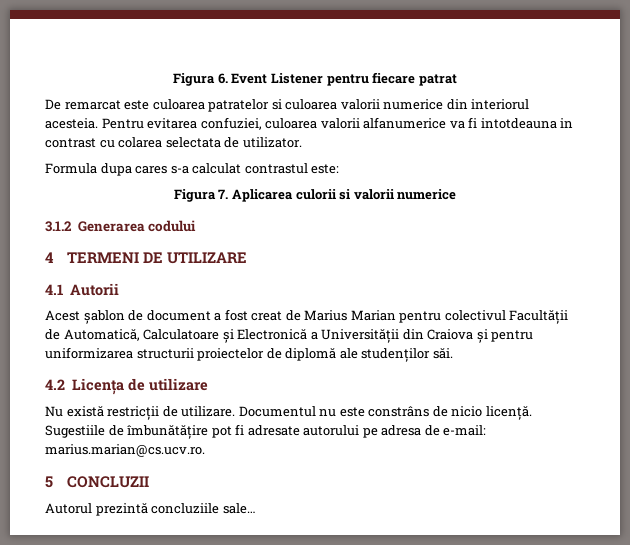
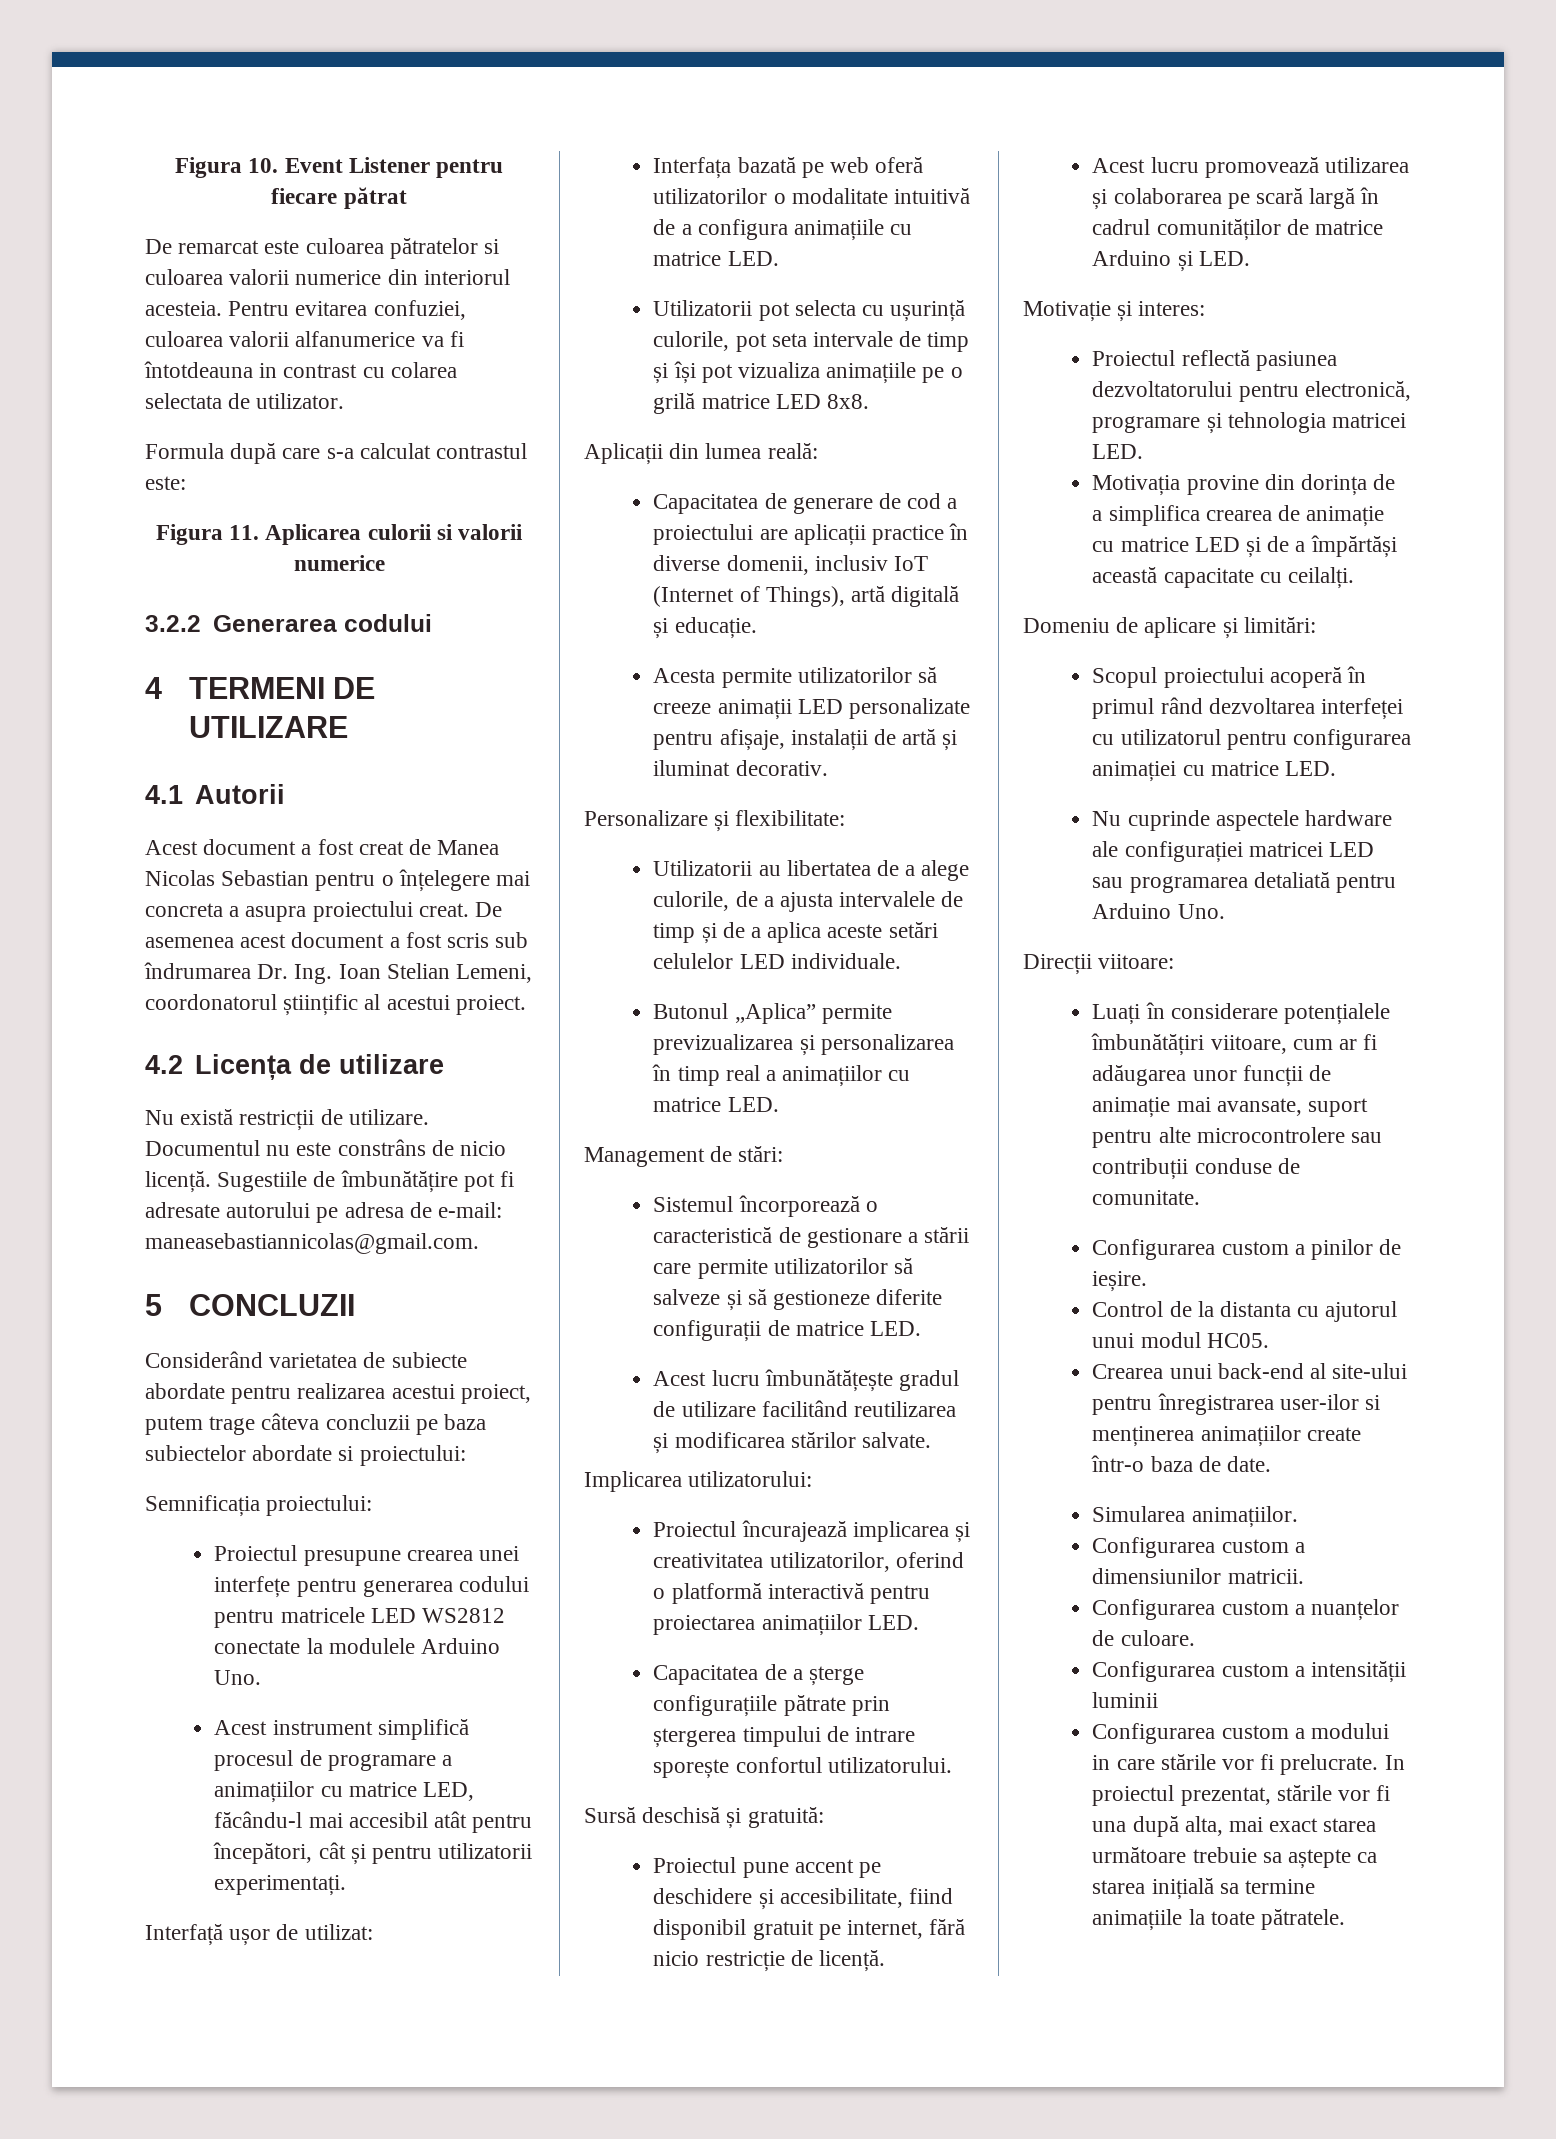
[173,73,228,86] Figura 6. -> [175,157,279,178] Figura 10.
[418,74,457,86] patrat -> [343,187,407,209] pătrat
[208,99,270,112] patratelor -> [389,238,478,259] pătratelor
[480,118,557,129] intotdeauna -> [144,361,253,378] întotdeauna
[100,163,168,176] dupa cares -> [230,443,321,464] după care
[218,189,229,199] 7. -> [229,525,260,540] 11.
[45,221,72,232] 3.1.2 -> [145,615,201,632] 3.2.2
[83,310,144,324] șablon de -> (198, 847) none
[304,310,569,324] [45,329,534,343] [45,347,453,362] Marius Marian pentru colectivul Facultății de Automatică, Calculatoare și Electronică a Universității din Craiova și pentru uniformizarea structurii proiectelor de diplomă ale studenților săi. -> [437,840,500,855] [145,869,531,892] [145,901,503,922] [145,932,529,948] [144,962,533,984] [145,994,526,1016] Manea Nicolas Sebastian pentru o înțelegere mai concreta a asupra proiectului creat. De asemenea acest document a fost scris sub îndrumarea Dr. Ing. Ioan Stelian Lemeni, coordonatorul științific al acestui proiect.
[45,444,205,457] marius.marian@cs.ucv.ro. -> [145,1233,479,1254] maneasebastiannicolas@gmail.com.
[45,503,256,516] Autorul prezintă concluziile sale… -> [145,1351,467,1368] [145,1383,531,1404] [145,1413,487,1435] [145,1445,466,1466] [145,1495,373,1517] [214,1545,519,1566] [214,1576,529,1598] [214,1607,505,1628] [214,1638,500,1654] [214,1670,262,1685] [214,1719,469,1740] [214,1750,452,1771] [214,1781,474,1803] [214,1811,533,1833] [213,1842,533,1865] [214,1875,347,1896] [145,1924,373,1946] [653,157,924,179] [653,188,970,204] [653,219,913,241] [653,251,779,266] [653,300,966,322] [653,331,970,352] [653,361,963,384] [653,393,869,414] [584,443,818,465] [653,493,958,514] [653,523,969,546] [653,555,928,575] [653,586,960,607] [653,617,757,639] [653,667,937,688] [653,698,970,720] [653,729,958,751] [653,760,828,776] [584,810,846,832] [653,860,970,881] [653,891,964,912] [653,922,938,944] [653,953,901,969] [653,1003,892,1024] [653,1034,954,1056] [652,1064,911,1087] [653,1097,779,1112] [584,1146,784,1167] [653,1195,878,1217] [653,1227,970,1248] [653,1258,913,1279] [653,1289,943,1311] [653,1320,921,1342] [653,1369,959,1392] [653,1400,956,1417] [653,1432,931,1454] [584,1471,813,1492] [653,1520,970,1543] [653,1552,964,1572] [653,1583,930,1604] [653,1614,919,1636] [653,1664,864,1686] [653,1695,890,1717] [653,1726,915,1748] [653,1757,952,1779] [584,1807,824,1829] [653,1857,881,1878] [653,1888,953,1910] [653,1919,966,1940] [653,1950,885,1972] [1092,157,1409,178] [1092,187,1380,210] [1092,219,1383,241] [1092,250,1250,272] [1023,301,1206,322] [1092,350,1337,371] [1092,381,1411,402] [1092,412,1406,434] [1092,444,1144,459] [1092,474,1396,496] [1092,505,1385,527] [1092,535,1397,558] [1092,567,1354,589] [1023,617,1316,639] [1092,666,1366,688] [1092,697,1403,720] [1092,729,1411,750] [1092,761,1336,782] [1092,810,1392,831] [1092,841,1374,863] [1092,872,1396,893] [1092,903,1225,919] [1023,954,1175,975] [1092,1002,1390,1025] [1091,1033,1378,1056] [1092,1065,1331,1087] [1092,1097,1368,1118] [1092,1127,1382,1148] [1092,1158,1300,1180] [1092,1190,1201,1205] [1092,1239,1402,1260] [1092,1271,1148,1292] [1092,1301,1398,1322] [1092,1332,1269,1348] [1092,1363,1408,1379] [1092,1393,1380,1415] [1092,1425,1361,1447] [1091,1455,1271,1472] [1092,1506,1298,1528] [1092,1537,1305,1558] [1092,1568,1304,1584] [1092,1599,1399,1621] [1092,1630,1195,1646] [1092,1661,1406,1683] [1092,1692,1159,1708] [1092,1723,1389,1744] [1092,1754,1405,1775] [1092,1785,1391,1806] [1092,1816,1377,1837] [1092,1847,1378,1869] [1092,1878,1315,1900] [1092,1909,1345,1931] Considerând varietatea de subiecte abordate pentru realizarea acestui proiect, putem trage câteva concluzii pe baza subiectelor abordate si proiectului: // Semnificația proiectului: // Proiectul presupune crearea unei interfețe pentru generarea codului pentru matricele LED WS2812 conectate la modulele Arduino Uno. // Acest instrument simplifică procesul de programare a animațiilor cu matrice LED, făcându-l mai accesibil atât pentru începători, cât și pentru utilizatorii experimentați. // Interfață ușor de utilizat: // Interfața bazată pe web oferă utilizatorilor o modalitate intuitivă de a configura animațiile cu matrice LED. // Utilizatorii pot selecta cu ușurință culorile, pot seta intervale de timp și își pot vizualiza animațiile pe o grilă matrice LED 8x8. // Aplicații din lumea reală: // Capacitatea de generare de cod a proiectului are aplicații practice în diverse domenii, inclusiv IoT (Internet of Things), artă digitală și educație. // Acesta permite utilizatorilor să creeze animații LED personalizate pentru afișaje, instalații de artă și iluminat decorativ. // Personalizare și flexibilitate: // Utilizatorii au libertatea de a alege culorile, de a ajusta intervalele de timp și de a aplica aceste setări celulelor LED individuale. // Butonul „Aplica” permite previzualizarea și personalizarea în timp real a animațiilor cu matrice LED. // Management de stări: // Sistemul încorporează o caracteristică de gestionare a stării care permite utilizatorilor să salveze și să gestioneze diferite configurații de matrice LED. // Acest lucru îmbunătățește gradul de utilizare facilitând reutilizarea și modificarea stărilor salvate. // Implicarea utilizatorului: // Proiectul încurajează implicarea și creativitatea utilizatorilor, oferind o platformă interactivă pentru proiectarea animațiilor LED. // Capacitatea de a șterge configurațiile pătrate prin ștergerea timpului de intrare sporește confortul utilizatorului. // Sursă deschisă și gratuită: // Proiectul pune accent pe deschidere și accesibilitate, fiind disponibil gratuit pe internet, fără nicio restricție de licență. // Acest lucru promovează utilizarea și colaborarea pe scară largă în cadrul comunităților de matrice Arduino și LED. // Motivație și interes: // Proiectul reflectă pasiunea dezvoltatorului pentru electronică, programare și tehnologia matricei LED. // Motivația provine din dorința de a simplifica crearea de animație cu matrice LED și de a împărtăși această capacitate cu ceilalți. // Domeniu de aplicare și limitări: // Scopul proiectului acoperă în primul rând dezvoltarea interfeței cu utilizatorul pentru configurarea animației cu matrice LED. // Nu cuprinde aspectele hardware ale configurației matricei LED sau programarea detaliată pentru Arduino Uno. // Direcții viitoare: // Luați în considerare potențialele îmbunătățiri viitoare, cum ar fi adăugarea unor funcții de animație mai avansate, suport pentru alte microcontrolere sau contribuții conduse de comunitate. // Configurarea custom a pinilor de ieșire. // Control de la distanta cu ajutorul unui modul HC05. // Crearea unui back-end al site-ului pentru înregistrarea user-ilor si menținerea animațiilor create într-o baza de date. // Simularea animațiilor. // Configurarea custom a dimensiunilor matricii. // Configurarea custom a nuanțelor de culoare. // Configurarea custom a intensității luminii // Configurarea custom a modului in care stările vor fi prelucrate. In proiectul prezentat, stările vor fi una după alta, mai exact starea următoare trebuie sa aștepte ca starea inițială sa termine animațiile la toate pătratele.

